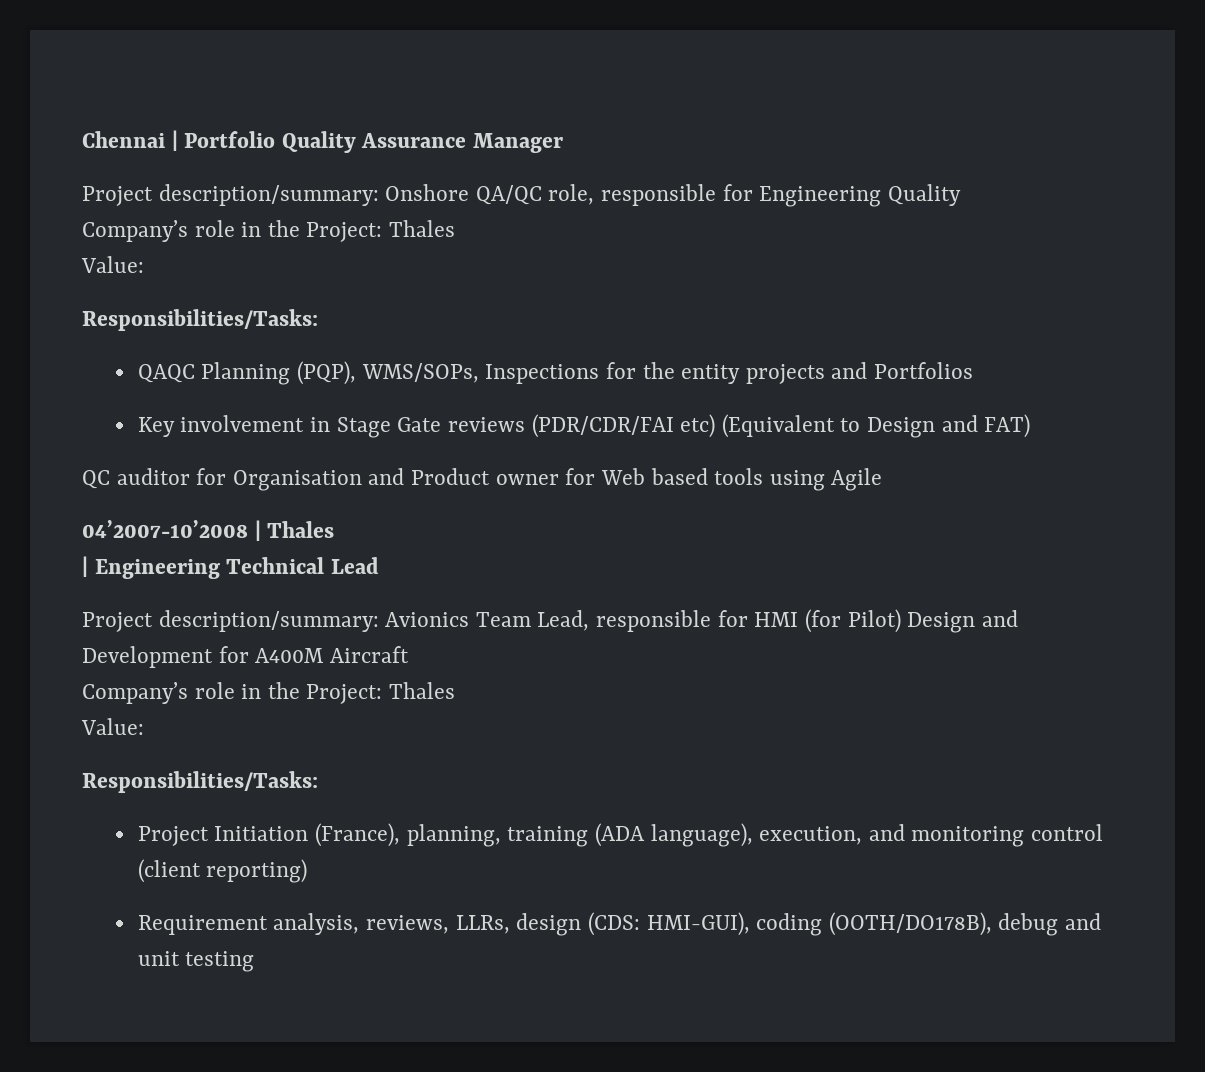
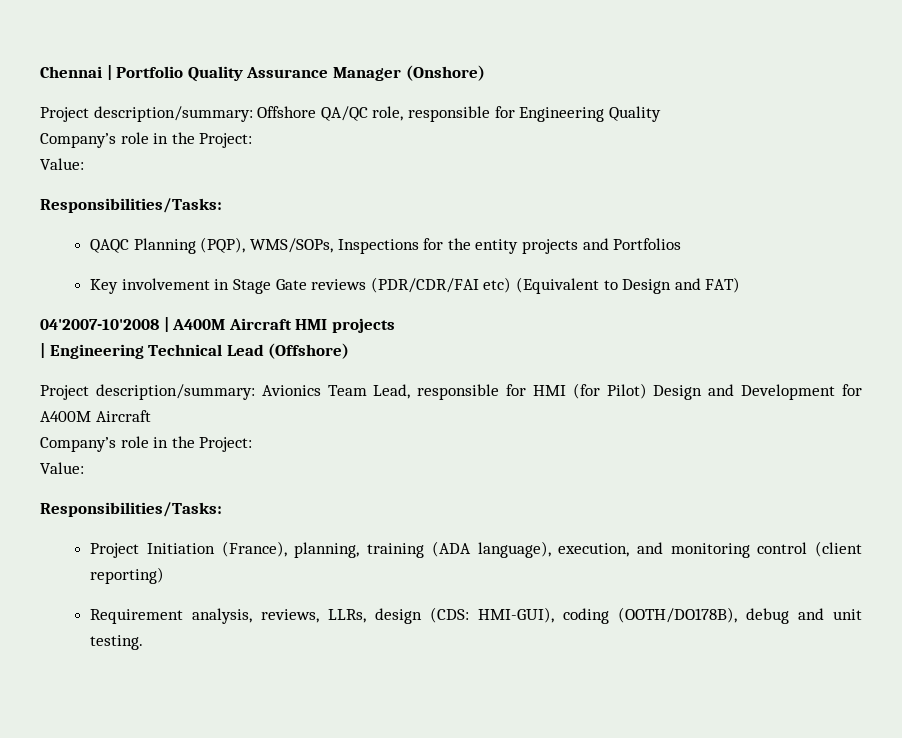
[82,184,470,206] // Project description/summary: Onshore -> [405,65,485,81] [40,106,317,122] (Onshore) // Project description/summary: Offshore
[389,220,456,237] Thales -> (253, 140) none
[82,468,883,491] [82,520,335,541] QC auditor for Organisation and Product owner for Web based tools using Agile // 04’2007-10’2008 | Thales -> [40,317,395,333] 04'2007-10'2008 | A400M Aircraft HMI projects
(379, 565) none -> [268,343,350,359] (Offshore)
[389,682,456,699] Thales -> (253, 444) none
[185,951,255,972] testing -> [90,635,144,650] testing.

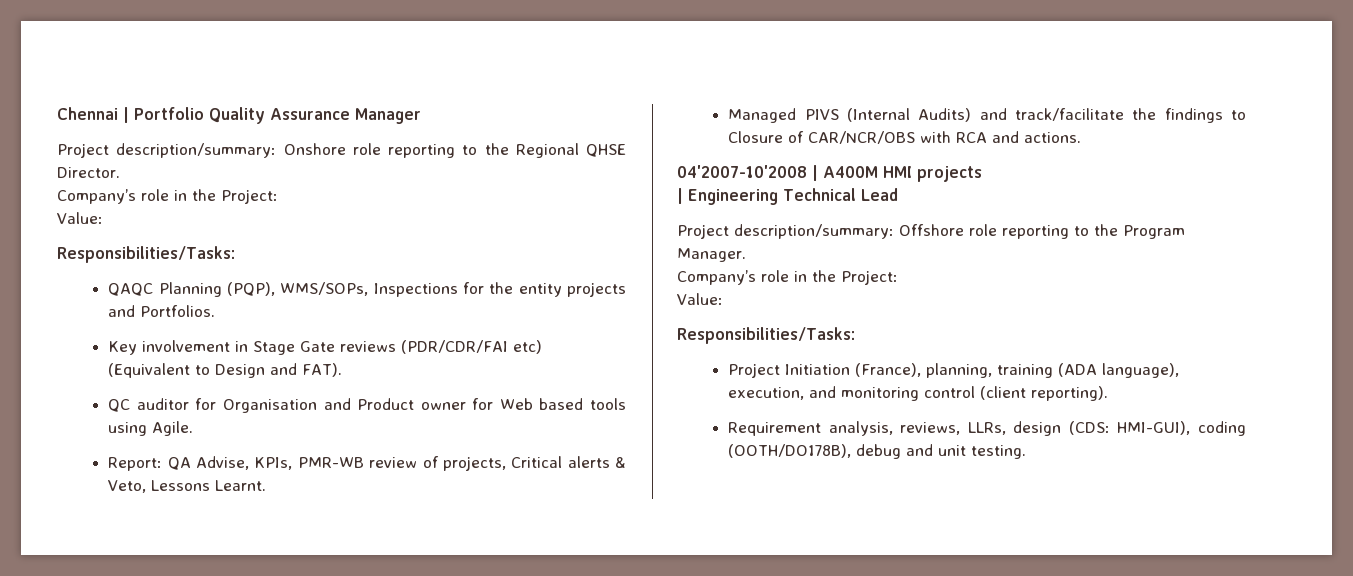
[405,65,485,81] [40,106,661,122] (Onshore) // Project description/summary: Offshore QA/QC role, responsible for Engineering Quality -> [57,143,626,158] [57,167,120,178] // Project description/summary: Onshore role reporting to the Regional QHSE Director.
[613,238,682,250] Portfolios -> [140,305,216,317] Portfolios.
[705,277,741,293] FAT) -> [302,363,343,377] [108,398,626,413] [108,421,194,436] [108,456,626,471] [108,480,267,493] [728,108,1246,123] [728,131,1082,144] FAT). // QC auditor for Organisation and Product owner for Web based tools using Agile. // Report: QA Advise, KPIs, PMR-WB review of projects, Critical alerts & Veto, Lessons Learnt. // Managed PIVS (Internal Audits) and track/facilitate the findings to Closure of CAR/NCR/OBS with RCA and actions.
[228,318,292,330] Aircraft -> (878, 172) none
[268,343,350,359] [40,383,862,400] [40,410,151,422] (Offshore) // Project description/summary: Avionics Team Lead, responsible for HMI (for Pilot) Design and Development for A400M Aircraft -> [677,224,1185,239] [677,248,746,262] // Project description/summary: Offshore role reporting to the Program Manager.
[90,567,165,584] reporting) -> [1031,386,1109,401] reporting).

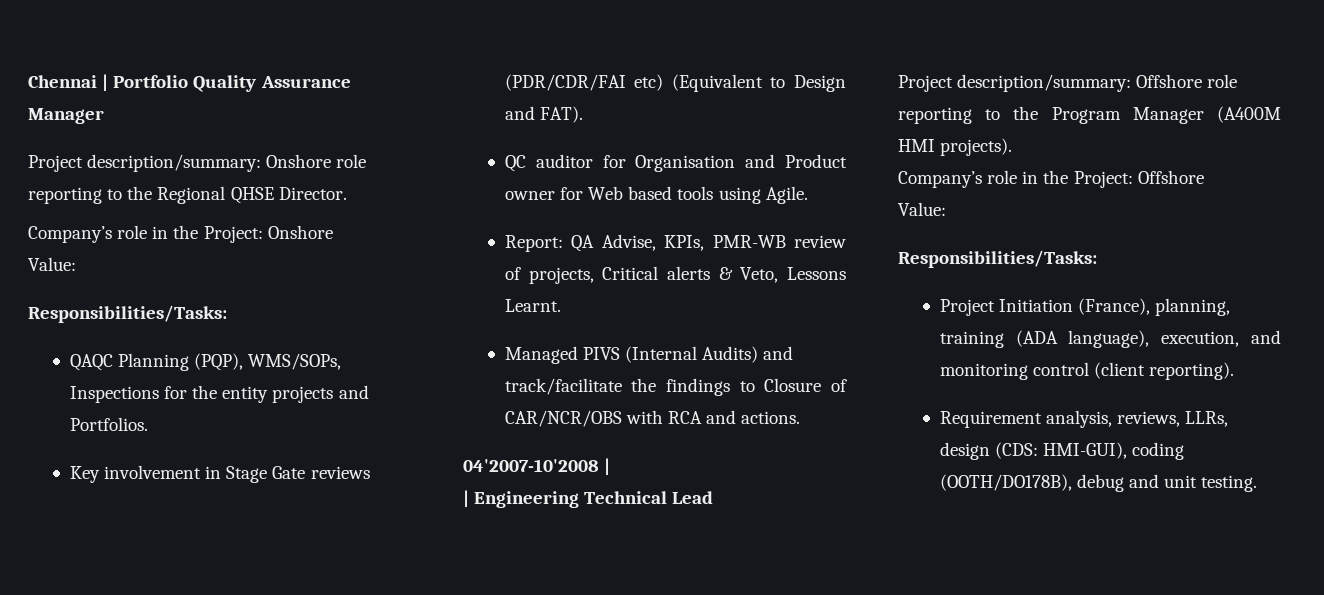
(278, 196) none -> [267,225,333,239] Onshore
[823,166,982,182] A400M HMI projects -> (611, 466) none
[677,248,746,262] [677,270,898,285] Manager. // Company’s role in the Project: -> [1132,106,1281,124] [898,138,1013,156] [898,170,1204,188] Manager (A400M HMI projects). // Company’s role in the Project: Offshore

